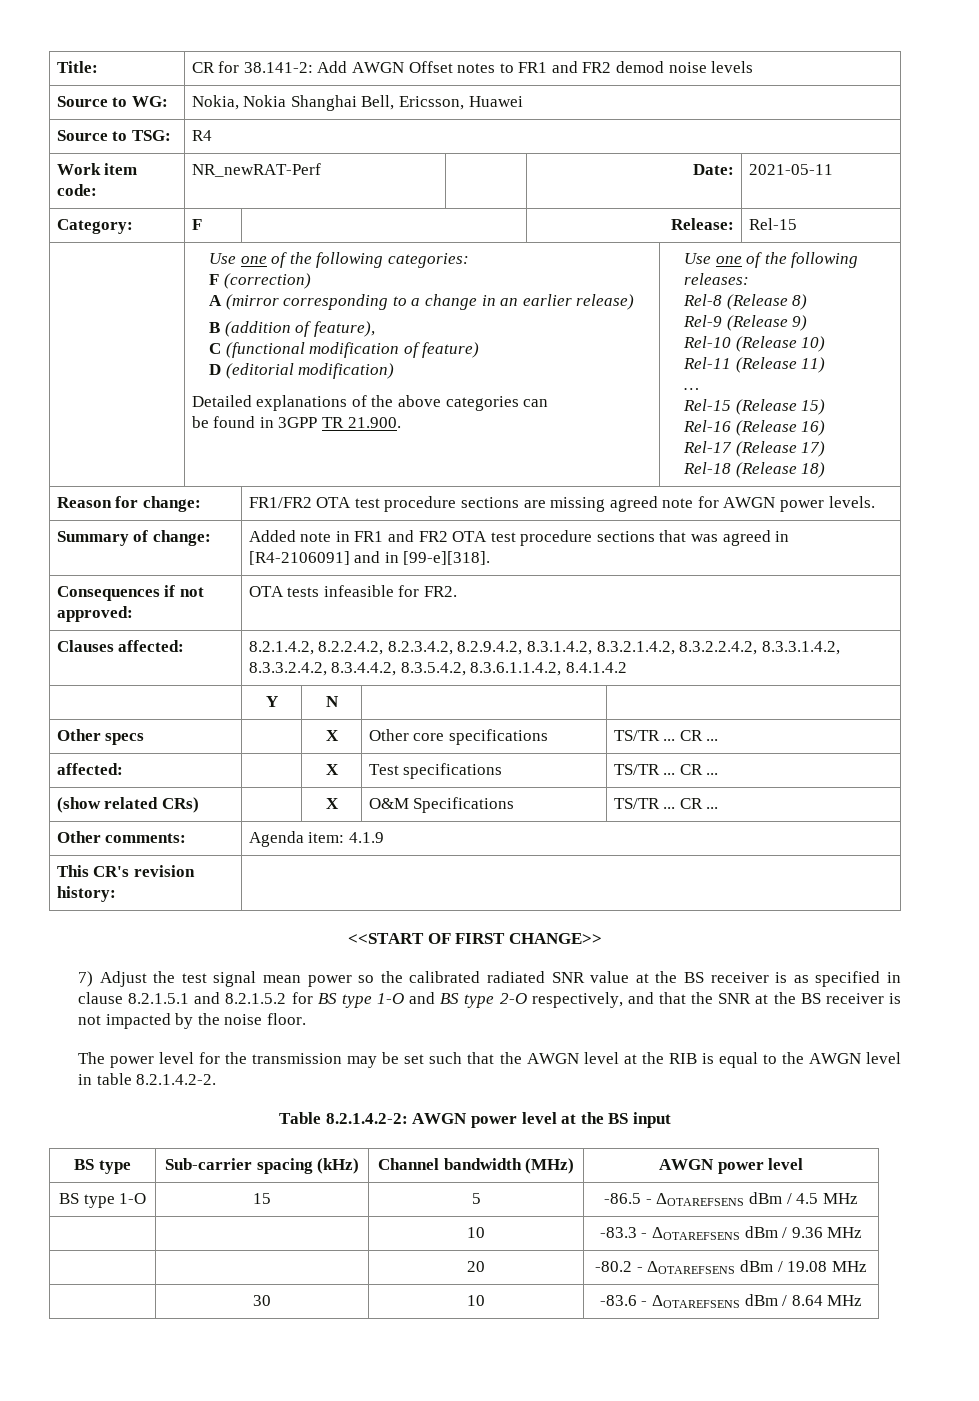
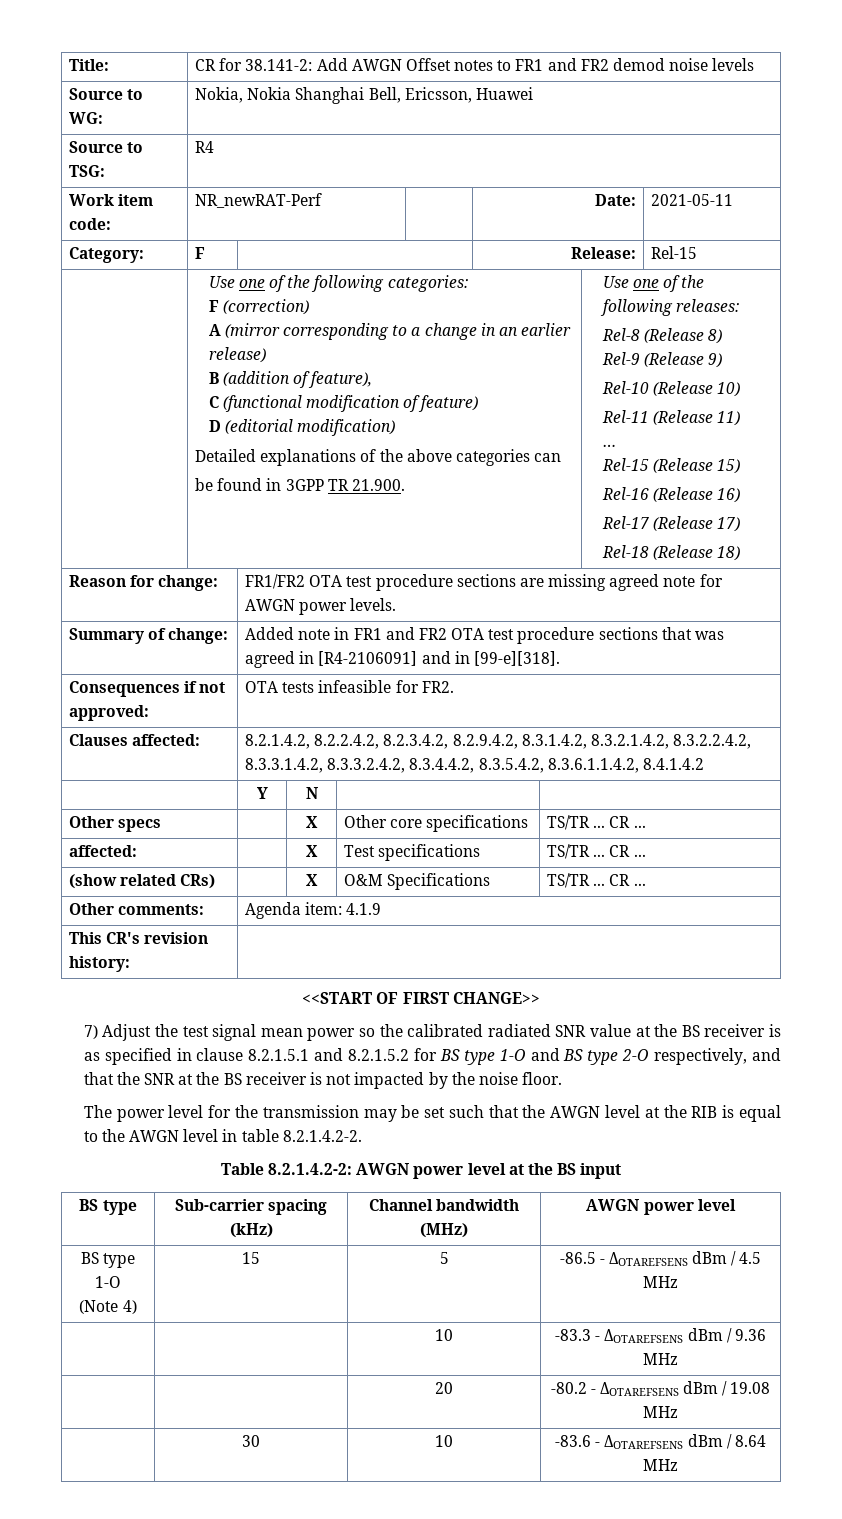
(147, 1198) none -> [79,1300,137,1314] // (Note 4)

